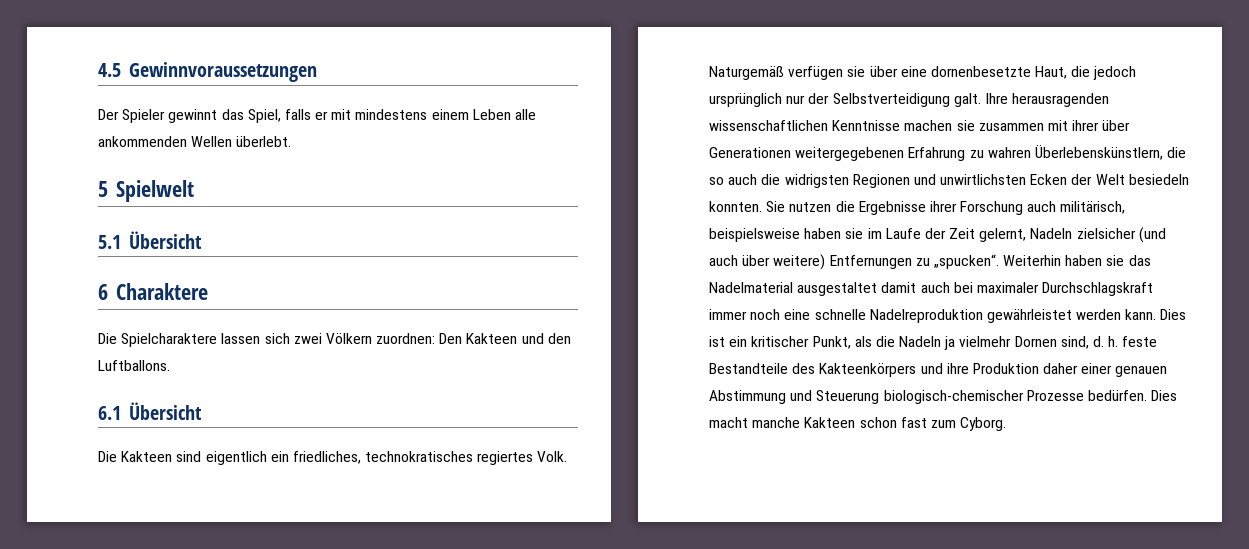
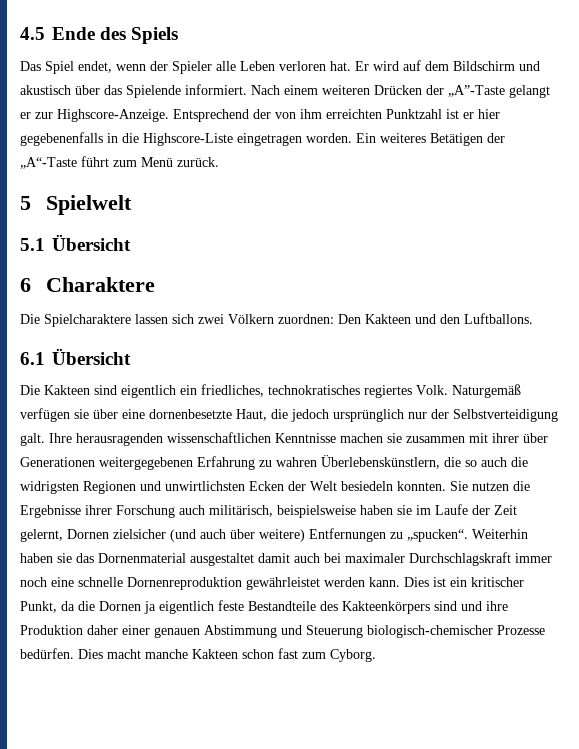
[128,62,317,82] [98,109,537,123] [98,136,292,147] Gewinnvoraussetzungen // Der Spieler gewinnt das Spiel, falls er mit mindestens einem Leben alle ankommenden Wellen überlebt. -> [52,27,179,44] [20,60,540,74] [20,84,550,98] [20,109,500,122] [20,132,505,146] [20,156,219,169] Ende des Spiels // Das Spiel endet, wenn der Spieler alle Leben verloren hat. Er wird auf dem Bildschirm und akustisch über das Spielende informiert. Nach einem weiteren Drücken der „A”-Taste gelangt er zur Highscore-Anzeige. Entsprechend der von ihm erreichten Punktzahl ist er hier gegebenenfalls in die Highscore-Liste eingetragen worden. Ein weiteres Betätigen der „A“-Taste führt zum Menü zurück.
[1030,228,1073,239] Nadeln -> [67,529,109,539] Dornen
[709,282,793,293] Nadelmaterial -> [98,553,186,563] Dornenmaterial
[869,309,983,323] Nadelreproduktion -> [127,577,242,590] Dornenreproduktion
[854,336,1119,350] als die Nadeln ja vielmehr Dornen sind, d. h. -> [61,601,214,614] da die Dornen ja eigentlich
(917, 370) none -> [434,601,457,611] sind

